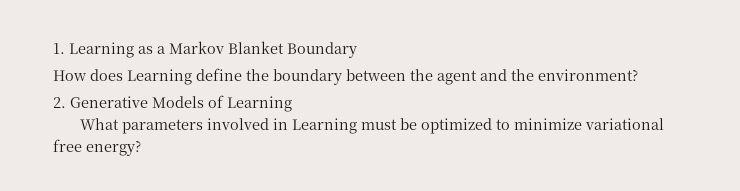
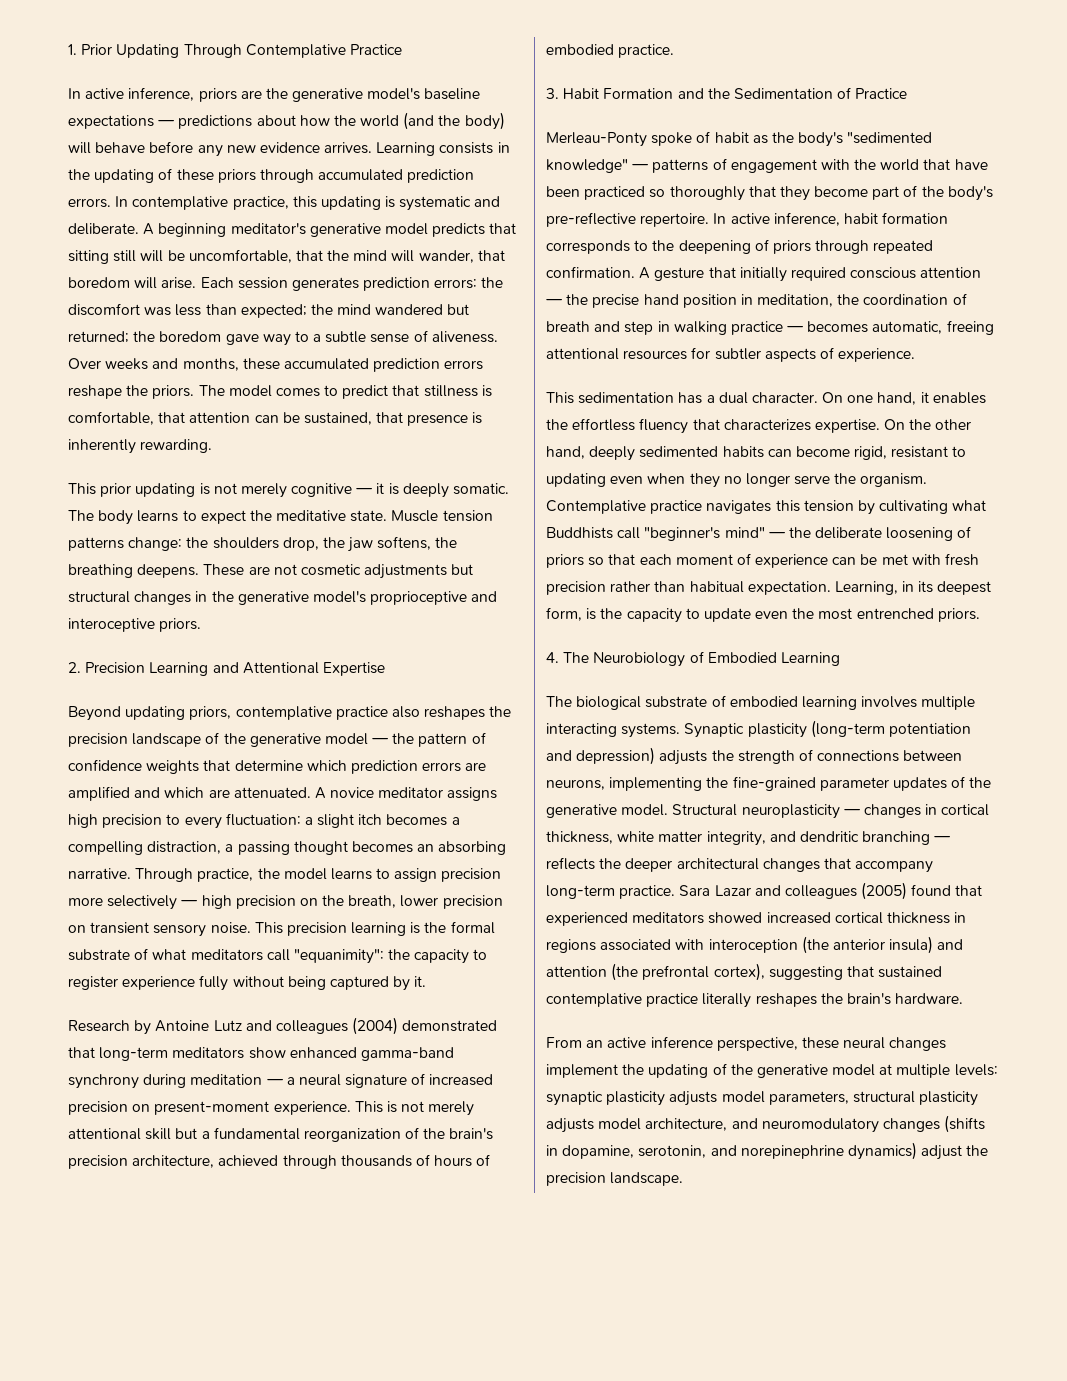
[69,41,357,58] [53,68,638,85] [53,95,292,112] [80,118,665,134] [53,139,141,156] Learning as a Markov Blanket Boundary // How does Learning define the boundary between the agent and the environment? // 2. Generative Models of Learning // What parameters involved in Learning must be optimized to minimize variational free energy? -> [81,44,402,58] [68,87,481,102] [68,112,505,130] [68,141,510,157] [68,168,475,183] [68,196,501,211] [68,223,517,237] [68,249,505,264] [68,277,504,291] [68,303,470,318] [68,330,498,346] [68,358,484,372] [68,385,492,399] [68,411,483,426] [68,439,213,454] [68,483,510,498] [68,510,493,525] [68,536,458,552] [68,564,474,579] [68,591,498,605] [68,618,202,632] [68,662,385,676] [68,706,512,721] [68,732,486,747] [68,759,487,774] [68,786,498,801] [68,813,460,829] [68,841,507,855] [68,868,502,882] [68,895,503,910] [68,921,495,937] [68,948,488,964] [68,975,427,991] [68,1017,498,1035] [68,1047,454,1061] [68,1073,494,1089] [68,1101,475,1116] [68,1127,494,1142] [68,1154,491,1169] [546,44,675,58] [546,87,908,99] [546,131,933,147] [546,158,988,173] [546,185,993,201] [546,212,949,227] [546,239,934,254] [546,266,982,282] [546,293,967,308] [546,320,994,335] [546,347,916,362] [546,392,986,405] [546,418,972,434] [546,446,967,461] [546,473,928,488] [546,500,987,515] [546,526,972,541] [546,553,980,568] [546,581,992,595] [546,607,980,623] [546,651,840,667] [546,695,976,710] [546,720,971,738] [546,747,963,765] [546,776,992,791] [546,804,990,819] [546,831,951,846] [546,857,934,873] [546,882,983,900] [546,912,967,926] [546,936,964,954] [546,963,943,981] [546,993,964,1008] [546,1036,947,1051] [546,1063,998,1078] [546,1091,979,1106] [546,1115,986,1133] [546,1142,989,1160] [546,1172,684,1186] Prior Updating Through Contemplative Practice // In active inference, priors are the generative model's baseline expectations — predictions about how the world (and the body) will behave before any new evidence arrives. Learning consists in the updating of these priors through accumulated prediction errors. In contemplative practice, this updating is systematic and deliberate. A beginning meditator's generative model predicts that sitting still will be uncomfortable, that the mind will wander, that boredom will arise. Each session generates prediction errors: the discomfort was less than expected; the mind wandered but returned; the boredom gave way to a subtle sense of aliveness. Over weeks and months, these accumulated prediction errors reshape the priors. The model comes to predict that stillness is comfortable, that attention can be sustained, that presence is inherently rewarding. // This prior updating is not merely cognitive — it is deeply somatic. The body learns to expect the meditative state. Muscle tension patterns change: the shoulders drop, the jaw softens, the breathing deepens. These are not cosmetic adjustments but structural changes in the generative model's proprioceptive and interoceptive priors. // 2. Precision Learning and Attentional Expertise // Beyond updating priors, contemplative practice also reshapes the precision landscape of the generative model — the pattern of confidence weights that determine which prediction errors are amplified and which are attenuated. A novice meditator assigns high precision to every fluctuation: a slight itch becomes a compelling distraction, a passing thought becomes an absorbing narrative. Through practice, the model learns to assign precision more selectively — high precision on the breath, lower precision on transient sensory noise. This precision learning is the formal substrate of what meditators call "equanimity": the capacity to register experience fully without being captured by it. // Research by Antoine Lutz and colleagues (2004) demonstrated that long-term meditators show enhanced gamma-band synchrony during meditation — a neural signature of increased precision on present-moment experience. This is not merely attentional skill but a fundamental reorganization of the brain's precision architecture, achieved through thousands of hours of embodied practice. // 3. Habit Formation and the Sedimentation of Practice // Merleau-Ponty spoke of habit as the body's "sedimented knowledge" — patterns of engagement with the world that have been practiced so thoroughly that they become part of the body's pre-reflective repertoire. In active inference, habit formation corresponds to the deepening of priors through repeated confirmation. A gesture that initially required conscious attention — the precise hand position in meditation, the coordination of breath and step in walking practice — becomes automatic, freeing attentional resources for subtler aspects of experience. // This sedimentation has a dual character. On one hand, it enables the effortless fluency that characterizes expertise. On the other hand, deeply sedimented habits can become rigid, resistant to updating even when they no longer serve the organism. Contemplative practice navigates this tension by cultivating what Buddhists call "beginner's mind" — the deliberate loosening of priors so that each moment of experience can be met with fresh precision rather than habitual expectation. Learning, in its deepest form, is the capacity to update even the most entrenched priors. // 4. The Neurobiology of Embodied Learning // The biological substrate of embodied learning involves multiple interacting systems. Synaptic plasticity (long-term potentiation and depression) adjusts the strength of connections between neurons, implementing the fine-grained parameter updates of the generative model. Structural neuroplasticity — changes in cortical thickness, white matter integrity, and dendritic branching — reflects the deeper architectural changes that accompany long-term practice. Sara Lazar and colleagues (2005) found that experienced meditators showed increased cortical thickness in regions associated with interoception (the anterior insula) and attention (the prefrontal cortex), suggesting that sustained contemplative practice literally reshapes the brain's hardware. // From an active inference perspective, these neural changes implement the updating of the generative model at multiple levels: synaptic plasticity adjusts model parameters, structural plasticity adjusts model architecture, and neuromodulatory changes (shifts in dopamine, serotonin, and norepinephrine dynamics) adjust the precision landscape.

